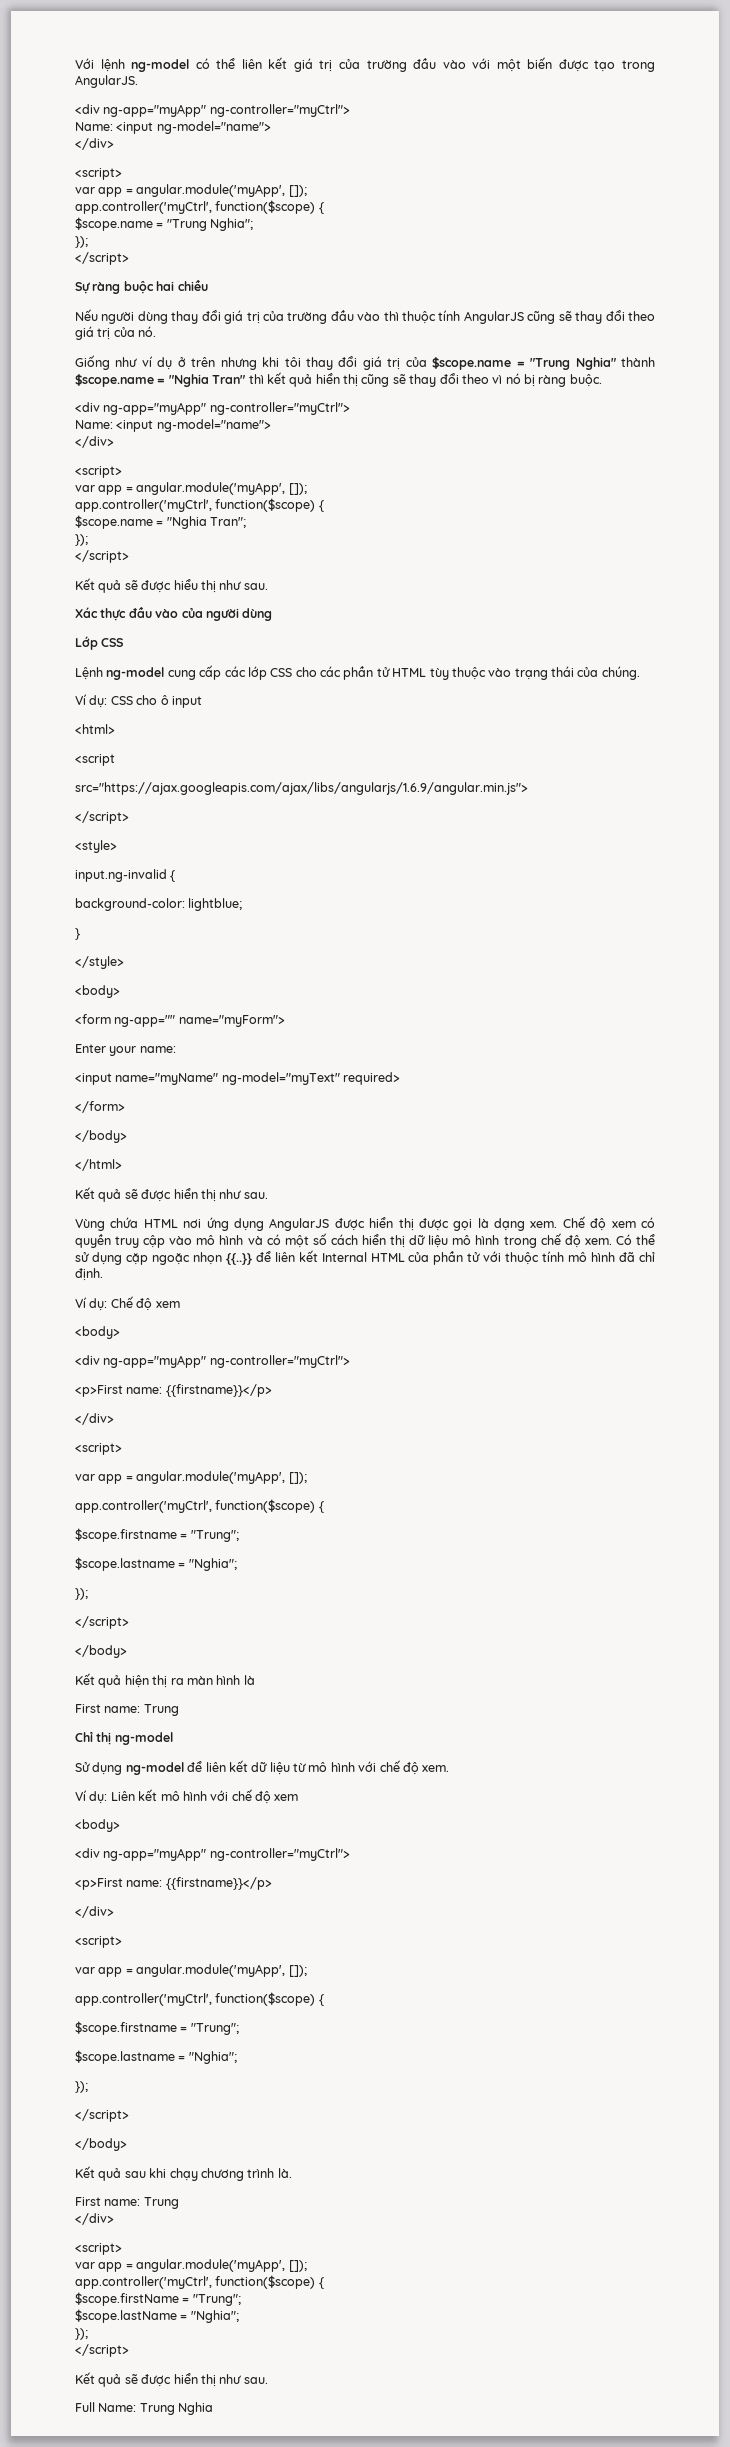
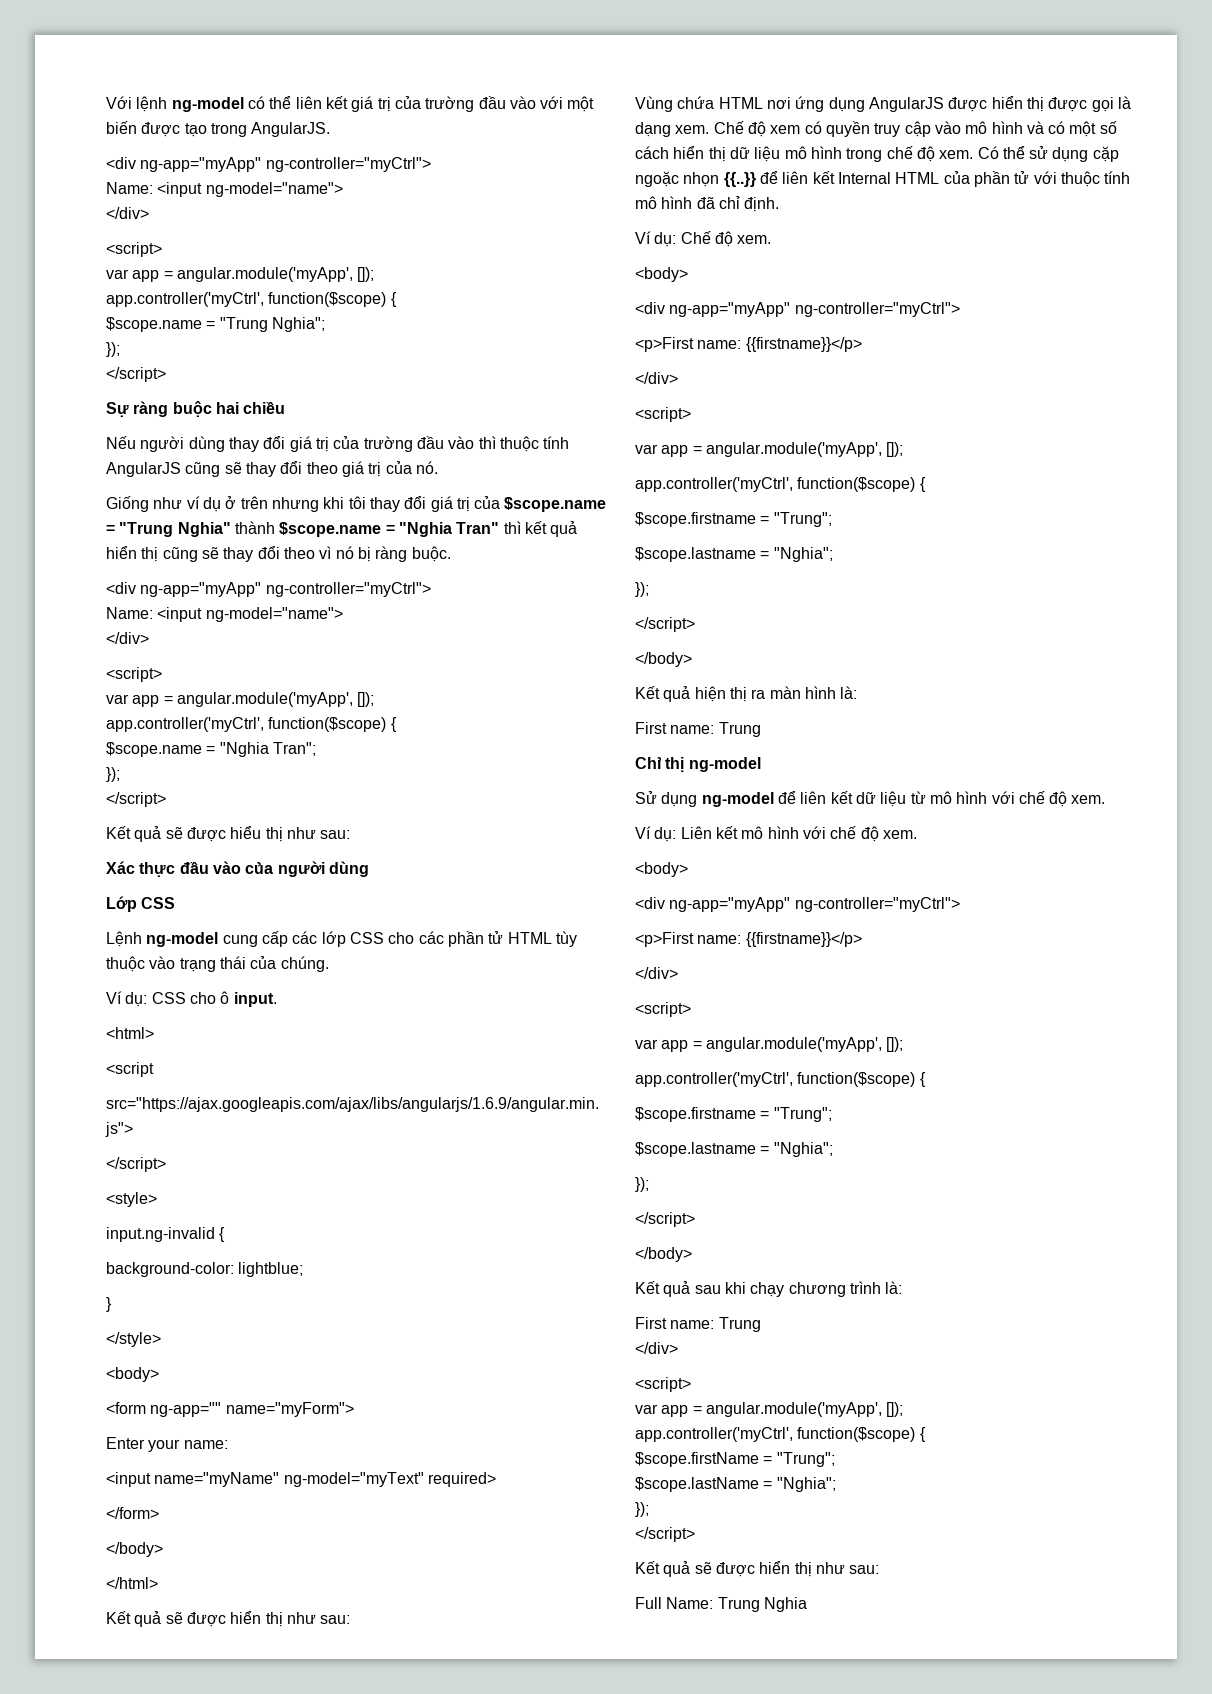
[243,583,268,590] sau. -> [320,830,351,839] sau:
[171,696,202,708] input -> [233,992,277,1007] input.
[243,1192,268,1199] sau. -> [320,1615,351,1624] sau:
[155,1301,180,1308] xem -> [737,235,772,244] xem.
[243,1675,255,1685] là -> [840,686,858,699] là:
[274,1794,299,1801] xem -> [882,830,917,839] xem.
[277,2168,292,2178] là. -> [885,1281,903,1294] là:
[243,2377,268,2384] sau. -> [849,1565,880,1574] sau:

